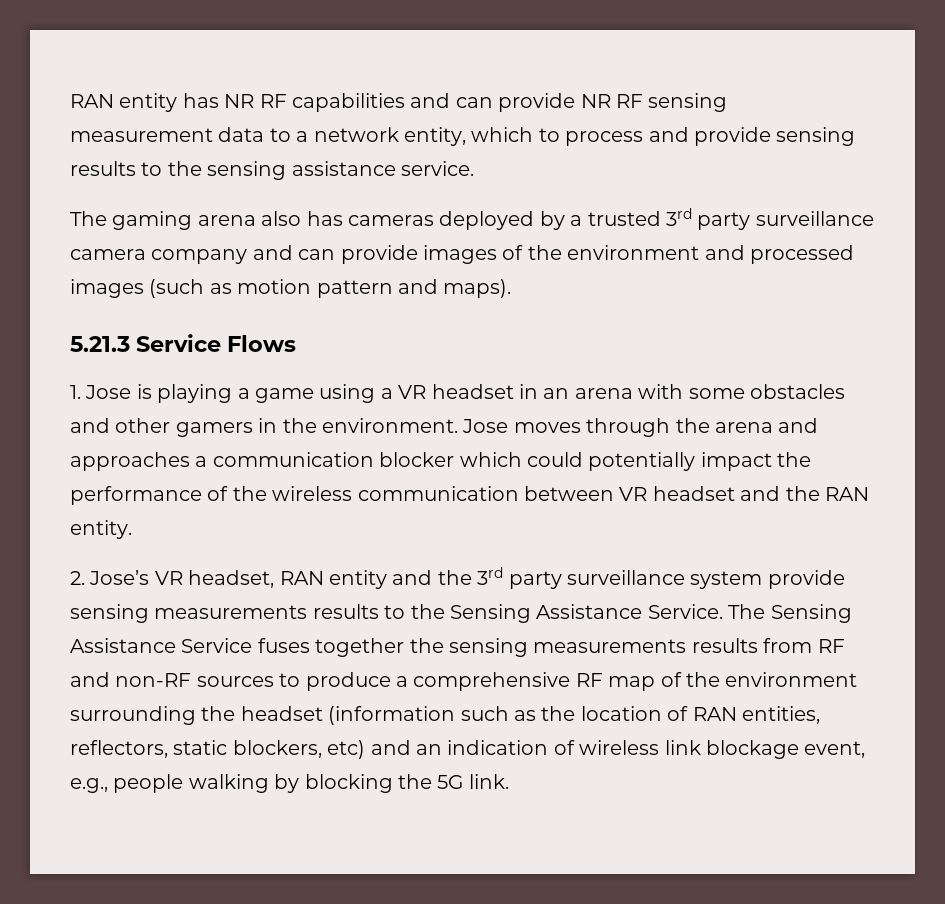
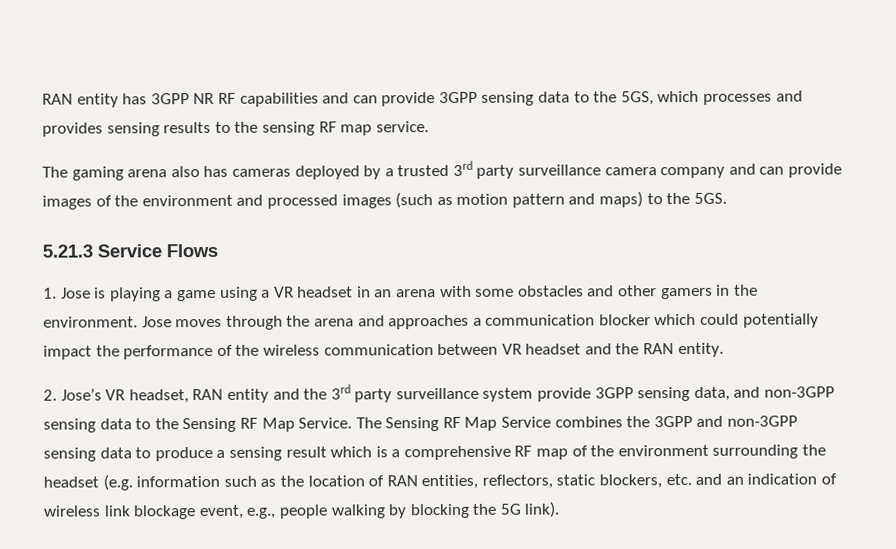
(219, 100) none -> [150,93,190,105] 3GPP
[580,93,728,112] [70,127,771,146] NR RF sensing measurement data to a network entity, which to process and provide -> [438,90,803,106] [42,122,103,137] 3GPP sensing data to the 5GS, which processes and provides
[291,161,396,176] assistance -> [318,121,373,136] RF map
[443,279,512,298] maps). -> [599,191,727,208] maps) to the 5GS.
[70,604,379,623] sensing measurements results -> [594,386,836,402] [43,418,132,433] 3GPP sensing data, and non-3GPP sensing data
[536,604,643,619] Assistance -> [239,417,295,432] RF Map
[70,638,845,657] [70,672,391,691] Assistance Service fuses together the sensing measurements results from RF and non-RF sources to produce -> [442,415,799,431] [43,446,388,462] RF Map Service combines the 3GPP and non-3GPP sensing data to produce a sensing result which is
[328,706,456,725] (information -> [102,474,221,491] (e.g. information
[327,740,366,759] etc) -> [665,473,692,486] etc.
[468,774,509,789] link. -> [524,501,561,518] link).

